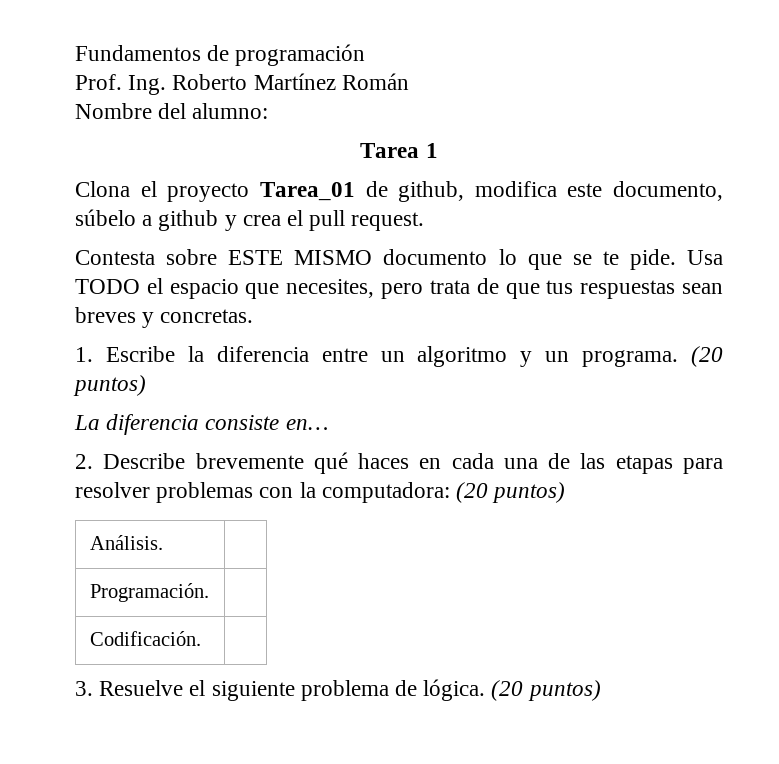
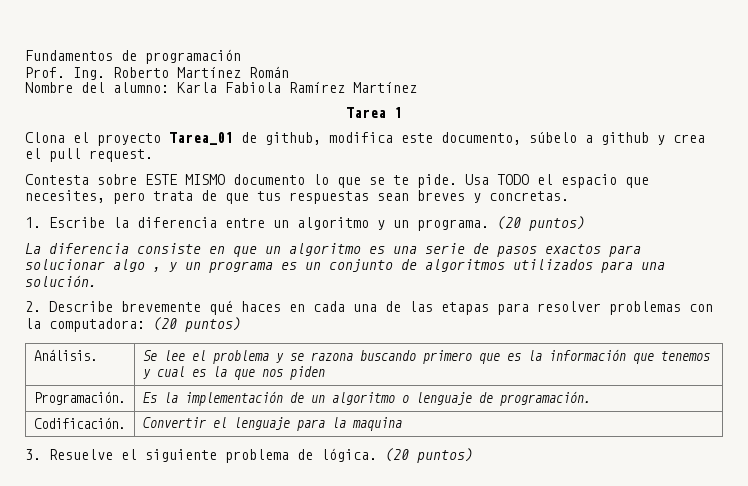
(269, 111) none -> [177,82,417,93] Karla Fabiola Ramírez Martínez
[285,419,328,430] en… -> [209,243,641,257] [25,259,665,273] [25,275,97,287] en que un algoritmo es una serie de pasos exactos para solucionar algo , y un programa es un conjunto de algoritmos utilizados para una solución.
[89,583,209,602] [89,631,201,646] // Programación. | // Codificación. | -> [142,349,710,364] [142,366,325,380] [33,391,125,405] [142,391,591,406] [33,417,125,429] [142,417,402,431] Se lee el problema y se razona buscando primero que es la información que tenemos y cual es la que nos piden // Programación. | Es la implementación de un algoritmo o lenguaje de programación. // Codificación. | Convertir el lenguaje para la maquina

